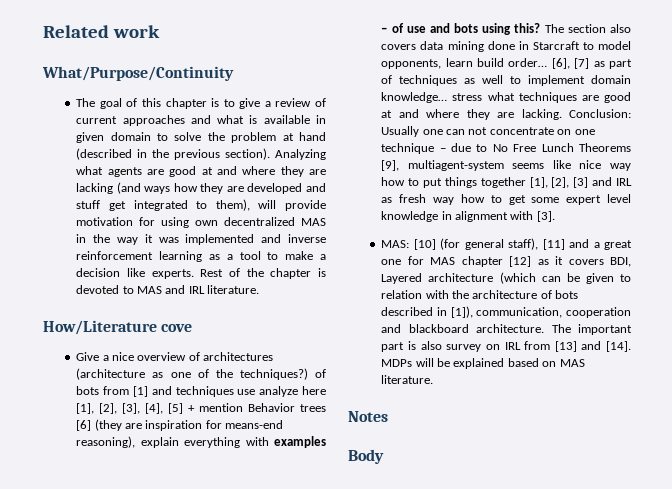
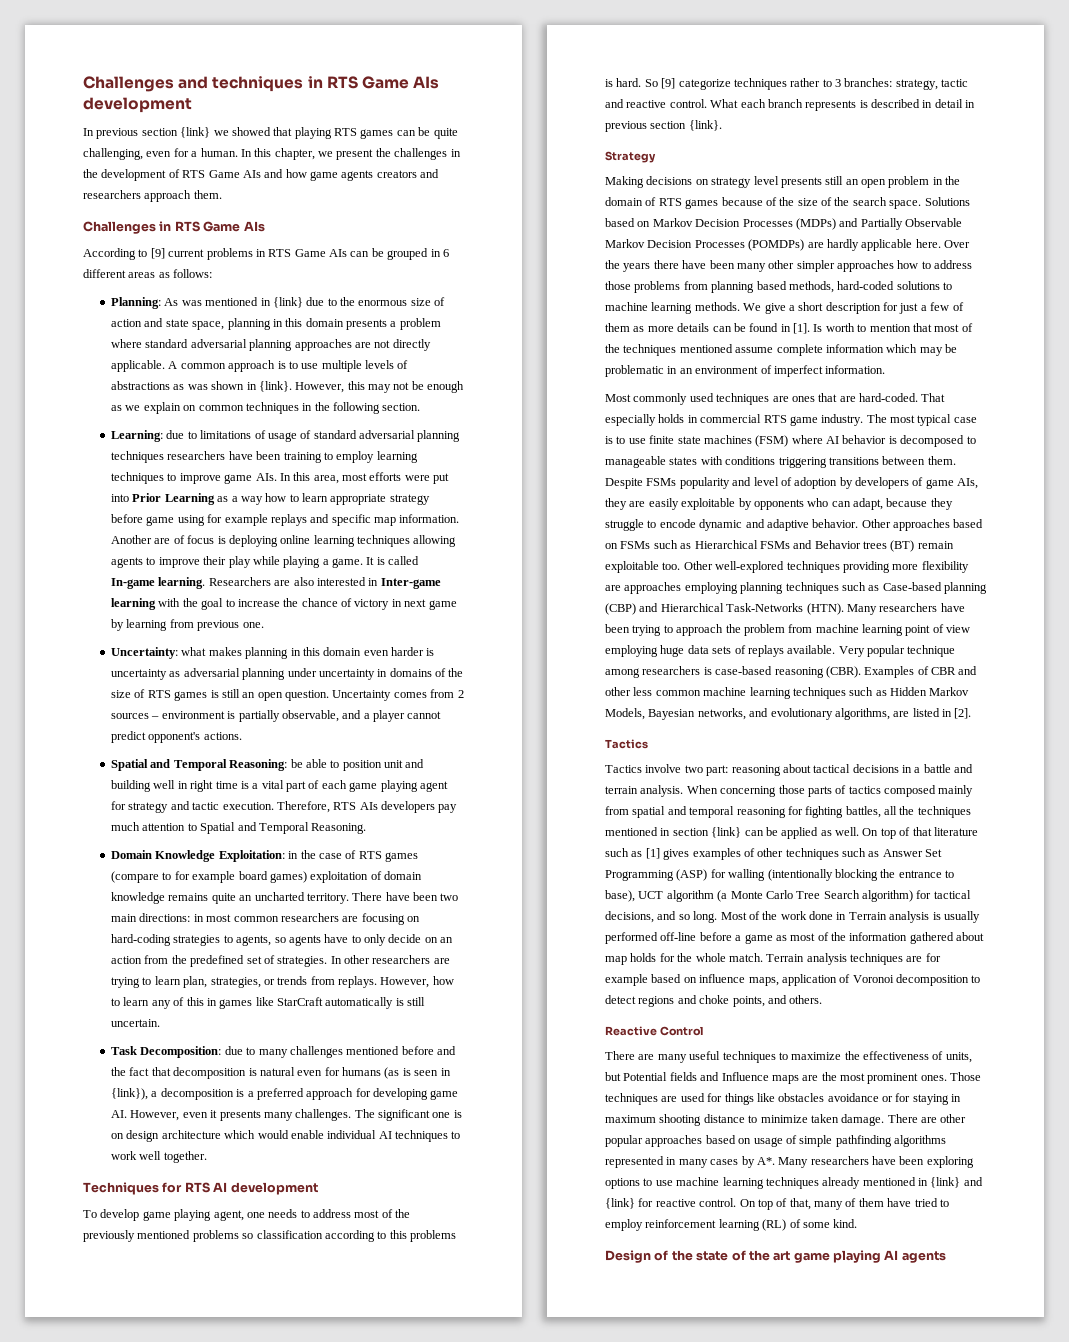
[43,25,160,38] [42,66,234,81] [76,98,326,109] [76,115,327,126] [76,132,326,143] [76,148,326,160] [76,166,326,177] [76,182,326,194] [76,199,326,211] [76,217,326,228] [76,234,326,245] [76,251,326,262] [76,268,326,279] [76,285,260,294] [43,320,193,335] [76,352,274,361] [76,368,326,380] [76,386,326,397] [76,403,326,414] [76,419,284,431] [76,436,326,448] [381,23,631,35] [381,41,631,52] [381,58,632,69] [381,75,631,86] [381,92,631,103] [381,109,631,120] [381,126,595,137] [381,143,631,154] [381,160,631,171] [381,177,632,188] [381,194,631,205] [381,211,555,222] [381,238,632,250] [381,256,631,267] [381,272,631,284] [381,290,579,299] [381,306,631,318] [381,324,632,335] [381,341,631,352] [381,358,585,369] [381,375,434,384] [348,411,388,422] [348,449,384,464] Related work // What/Purpose/Continuity // The goal of this chapter is to give a review of current approaches and what is available in given domain to solve the problem at hand (described in the previous section). Analyzing what agents are good at and where they are lacking (and ways how they are developed and stuff get integrated to them), will provide motivation for using own decentralized MAS in the way it was implemented and inverse reinforcement learning as a tool to make a decision like experts. Rest of the chapter is devoted to MAS and IRL literature. // How/Literature cove // Give a nice overview of architectures (architecture as one of the techniques?) of bots from [1] and techniques use analyze here [1], [2], [3], [4], [5] + mention Behavior trees [6] (they are inspiration for means-end reasoning), explain everything with examples – of use and bots using this? The section also covers data mining done in Starcraft to model opponents, learn build order… [6], [7] as part of techniques as well to implement domain knowledge… stress what techniques are good at and where they are lacking. Conclusion: Usually one can not concentrate on one technique – due to No Free Lunch Theorems [9], multiagent-system seems like nice way how to put things together [1], [2], [3] and IRL as fresh way how to get some expert level knowledge in alignment with [3]. // MAS: [10] (for general staff), [11] and a great one for MAS chapter [12] as it covers BDI, Layered architecture (which can be given to relation with the architecture of bots described in [1]), communication, cooperation and blackboard architecture. The important part is also survey on IRL from [13] and [14]. MDPs will be explained based on MAS literature. // Notes // Body -> [83,76,440,92] [83,97,192,113] [83,127,458,139] [83,148,461,160] [83,169,440,181] [83,190,222,202] [83,221,265,234] [83,248,449,260] [83,269,213,278] [111,297,446,309] [111,318,441,330] [111,339,431,351] [111,360,409,372] [111,381,465,393] [111,402,421,414] [111,430,461,442] [111,451,418,463] [111,472,450,484] [111,493,430,505] [111,514,460,526] [111,535,457,547] [111,556,420,568] [111,577,441,589] [111,598,457,610] [111,619,264,631] [111,647,435,659] [111,668,464,680] [111,689,464,701] [111,710,442,722] [111,731,242,743] [111,759,425,771] [111,780,448,792] [111,801,458,813] [111,822,367,834] [111,850,419,862] [111,871,423,883] [111,892,459,904] [111,913,421,925] [111,934,454,946] [111,955,450,967] [111,976,454,988] [111,997,426,1009] [111,1019,161,1027] [111,1046,457,1058] [111,1067,451,1079] [111,1088,459,1100] [111,1109,462,1121] [111,1130,461,1142] [111,1151,207,1163] [83,1182,318,1195] [83,1209,411,1221] [83,1230,456,1242] [605,78,969,90] [605,99,976,111] [605,120,722,132] [605,151,656,163] [605,176,961,188] [605,197,970,209] [605,218,962,230] [605,239,970,251] [605,260,973,272] [605,281,952,293] [605,302,964,314] [605,323,973,334] [605,344,957,356] [605,365,886,377] [605,393,946,405] [605,414,977,426] [605,435,976,447] [605,456,956,468] [605,477,979,489] [605,498,953,510] [605,519,984,531] [605,540,954,552] [605,561,969,573] [605,582,987,594] [605,603,965,615] [605,624,971,636] [605,645,956,657] [605,666,978,678] [605,687,970,699] [605,708,972,720] [605,739,648,749] [605,764,974,776] [605,785,974,797] [605,806,971,818] [605,827,978,839] [605,848,943,860] [605,869,954,881] [605,890,971,902] [605,911,980,923] [605,932,985,944] [605,953,941,965] [605,974,981,986] [605,995,823,1007] [605,1026,703,1036] [605,1051,972,1063] [605,1072,982,1084] [605,1093,962,1105] [605,1114,967,1126] [605,1135,946,1147] [605,1156,974,1168] [605,1177,983,1189] [605,1198,949,1210] [605,1219,858,1231] [605,1250,946,1263] Challenges and techniques in RTS Game AIs development // In previous section {link} we showed that playing RTS games can be quite challenging, even for a human. In this chapter, we present the challenges in the development of RTS Game AIs and how game agents creators and researchers approach them. // Challenges in RTS Game AIs // According to [9] current problems in RTS Game AIs can be grouped in 6 different areas as follows: // Planning: As was mentioned in {link} due to the enormous size of action and state space, planning in this domain presents a problem where standard adversarial planning approaches are not directly applicable. A common approach is to use multiple levels of abstractions as was shown in {link}. However, this may not be enough as we explain on common techniques in the following section. // Learning: due to limitations of usage of standard adversarial planning techniques researchers have been training to employ learning techniques to improve game AIs. In this area, most efforts were put into Prior Learning as a way how to learn appropriate strategy before game using for example replays and specific map information. Another are of focus is deploying online learning techniques allowing agents to improve their play while playing a game. It is called In-game learning. Researchers are also interested in Inter-game learning with the goal to increase the chance of victory in next game by learning from previous one. // Uncertainty: what makes planning in this domain even harder is uncertainty as adversarial planning under uncertainty in domains of the size of RTS games is still an open question. Uncertainty comes from 2 sources – environment is partially observable, and a player cannot predict opponent's actions. // Spatial and Temporal Reasoning: be able to position unit and building well in right time is a vital part of each game playing agent for strategy and tactic execution. Therefore, RTS AIs developers pay much attention to Spatial and Temporal Reasoning. // Domain Knowledge Exploitation: in the case of RTS games (compare to for example board games) exploitation of domain knowledge remains quite an uncharted territory. There have been two main directions: in most common researchers are focusing on hard-coding strategies to agents, so agents have to only decide on an action from the predefined set of strategies. In other researchers are trying to learn plan, strategies, or trends from replays. However, how to learn any of this in games like StarCraft automatically is still uncertain. // Task Decomposition: due to many challenges mentioned before and the fact that decomposition is natural even for humans (as is seen in {link}), a decomposition is a preferred approach for developing game AI. However, even it presents many challenges. The significant one is on design architecture which would enable individual AI techniques to work well together. // Techniques for RTS AI development // To develop game playing agent, one needs to address most of the previously mentioned problems so classification according to this problems is hard. So [9] categorize techniques rather to 3 branches: strategy, tactic and reactive control. What each branch represents is described in detail in previous section {link}. // Strategy // Making decisions on strategy level presents still an open problem in the domain of RTS games because of the size of the search space. Solutions based on Markov Decision Processes (MDPs) and Partially Observable Markov Decision Processes (POMDPs) are hardly applicable here. Over the years there have been many other simpler approaches how to address those problems from planning based methods, hard-coded solutions to machine learning methods. We give a short description for just a few of them as more details can be found in [1]. Is worth to mention that most of the techniques mentioned assume complete information which may be problematic in an environment of imperfect information. // Most commonly used techniques are ones that are hard-coded. That especially holds in commercial RTS game industry. The most typical case is to use finite state machines (FSM) where AI behavior is decomposed to manageable states with conditions triggering transitions between them. Despite FSMs popularity and level of adoption by developers of game AIs, they are easily exploitable by opponents who can adapt, because they struggle to encode dynamic and adaptive behavior. Other approaches based on FSMs such as Hierarchical FSMs and Behavior trees (BT) remain exploitable too. Other well-explored techniques providing more flexibility are approaches employing planning techniques such as Case-based planning (CBP) and Hierarchical Task-Networks (HTN). Many researchers have been trying to approach the problem from machine learning point of view employing huge data sets of replays available. Very popular technique among researchers is case-based reasoning (CBR). Examples of CBR and other less common machine learning techniques such as Hidden Markov Models, Bayesian networks, and evolutionary algorithms, are listed in [2]. // Tactics // Tactics involve two part: reasoning about tactical decisions in a battle and terrain analysis. When concerning those parts of tactics composed mainly from spatial and temporal reasoning for fighting battles, all the techniques mentioned in section {link} can be applied as well. On top of that literature such as [1] gives examples of other techniques such as Answer Set Programming (ASP) for walling (intentionally blocking the entrance to base), UCT algorithm (a Monte Carlo Tree Search algorithm) for tactical decisions, and so long. Most of the work done in Terrain analysis is usually performed off-line before a game as most of the information gathered about map holds for the whole match. Terrain analysis techniques are for example based on influence maps, application of Voronoi decomposition to detect regions and choke points, and others. // Reactive Control // There are many useful techniques to maximize the effectiveness of units, but Potential fields and Influence maps are the most prominent ones. Those techniques are used for things like obstacles avoidance or for staying in maximum shooting distance to minimize taken damage. There are other popular approaches based on usage of simple pathfinding algorithms represented in many cases by A*. Many researchers have been exploring options to use machine learning techniques already mentioned in {link} and {link} for reactive control. On top of that, many of them have tried to employ reinforcement learning (RL) of some kind. // Design of the state of the art game playing AI agents

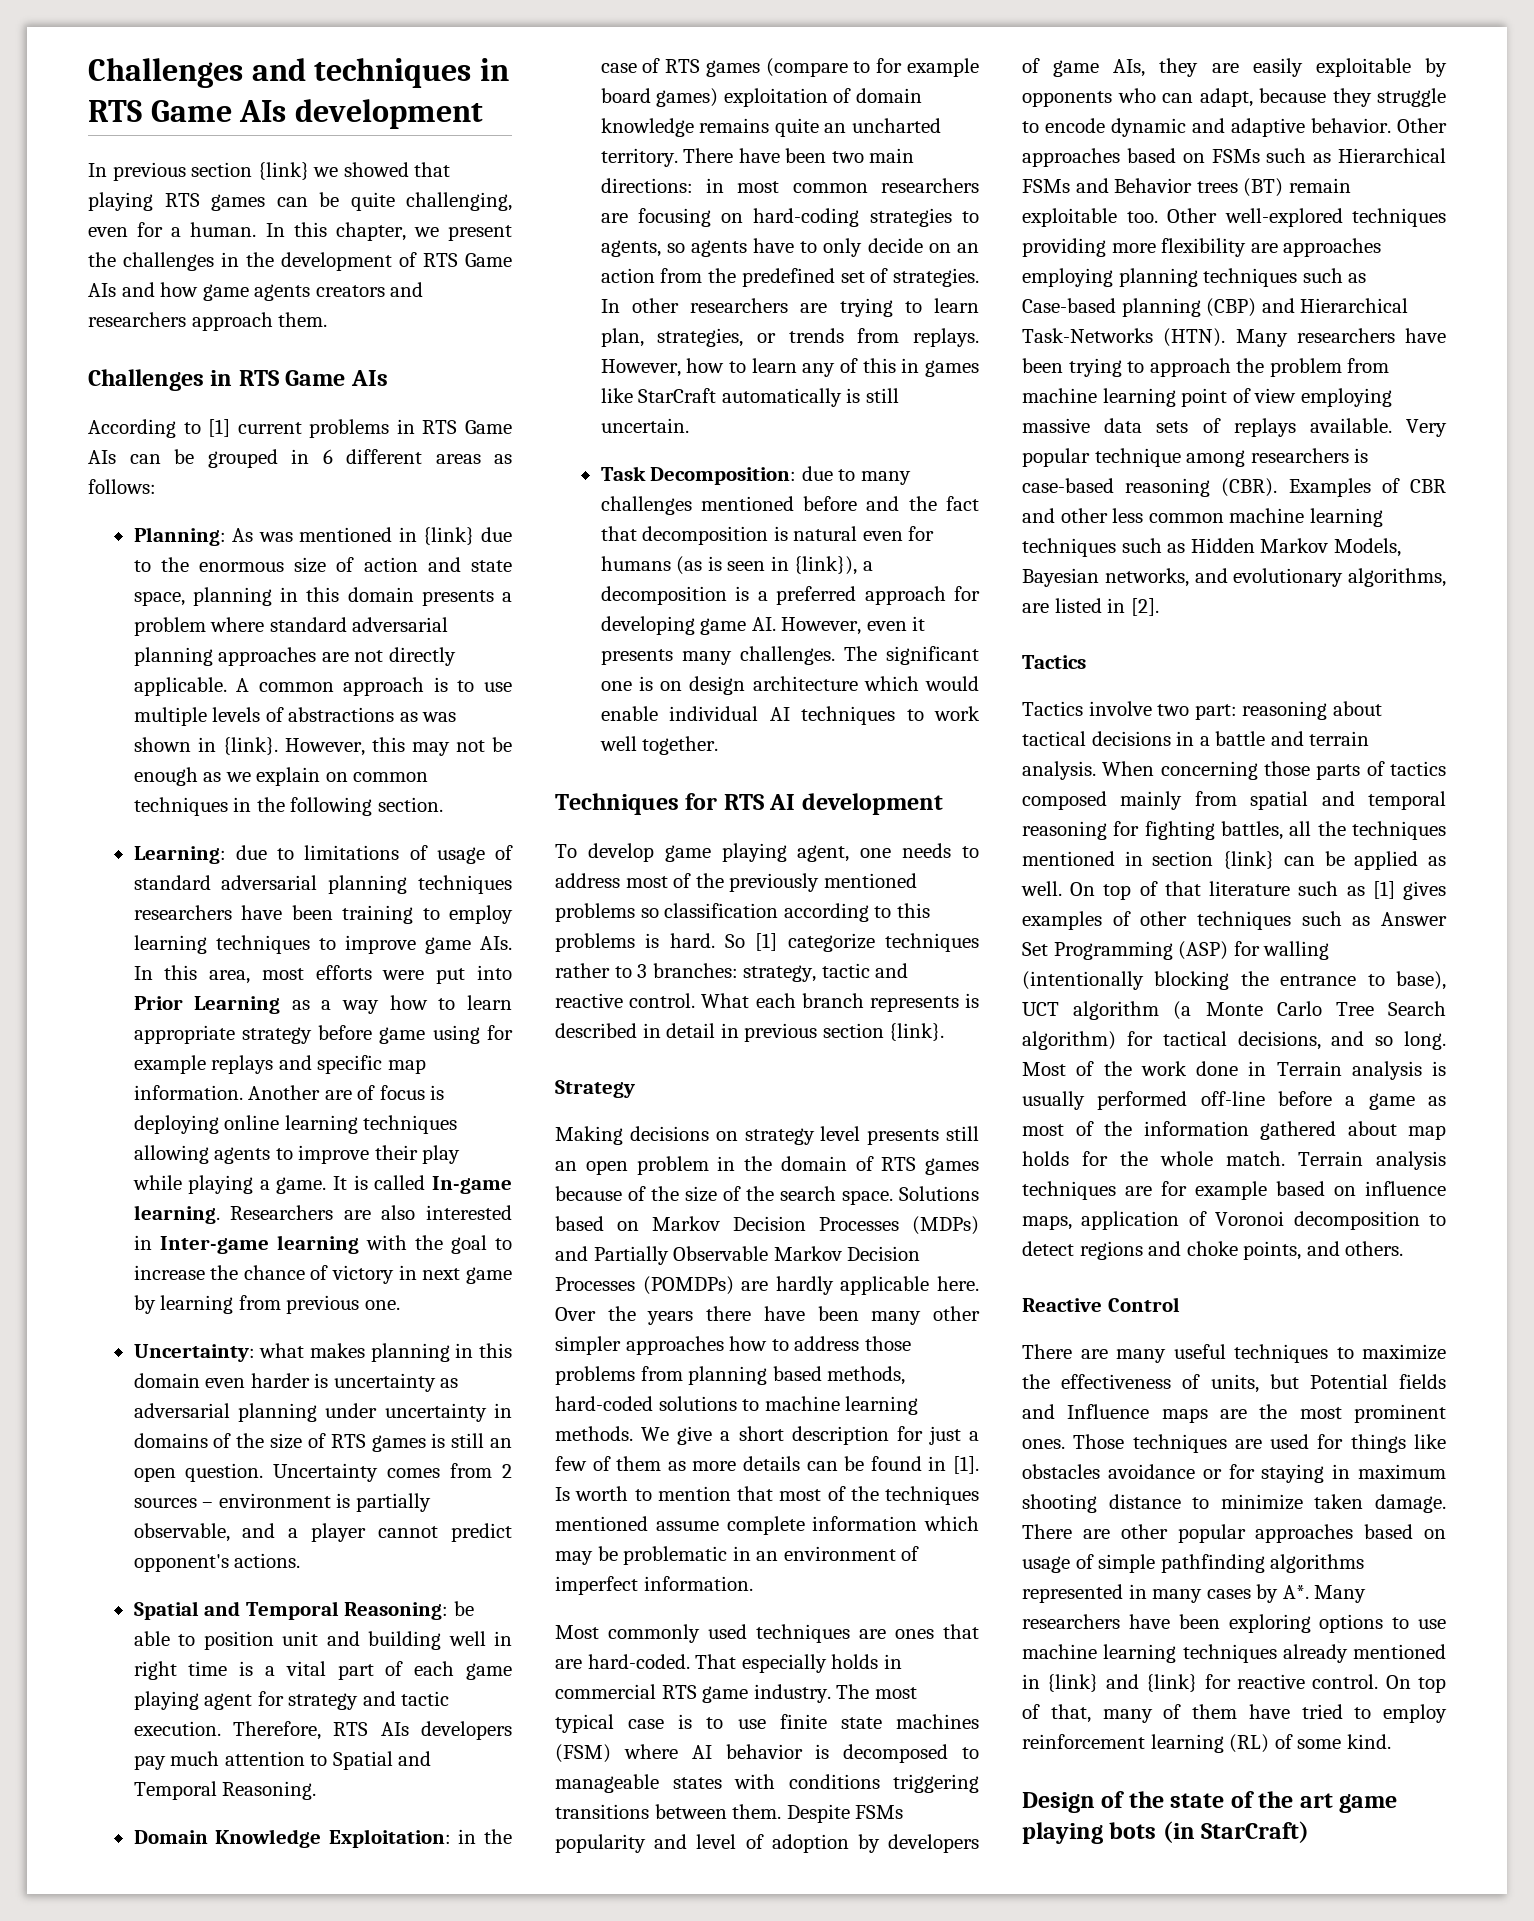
[150,248,165,259] [9] -> [208,419,231,437] [1]
[661,78,676,89] [9] -> [755,933,778,951] [1]
[660,645,685,657] huge -> [1022,418,1090,433] massive
[884,1250,946,1263] AI agents -> [1109,1821,1310,1843] bots (in StarCraft)

